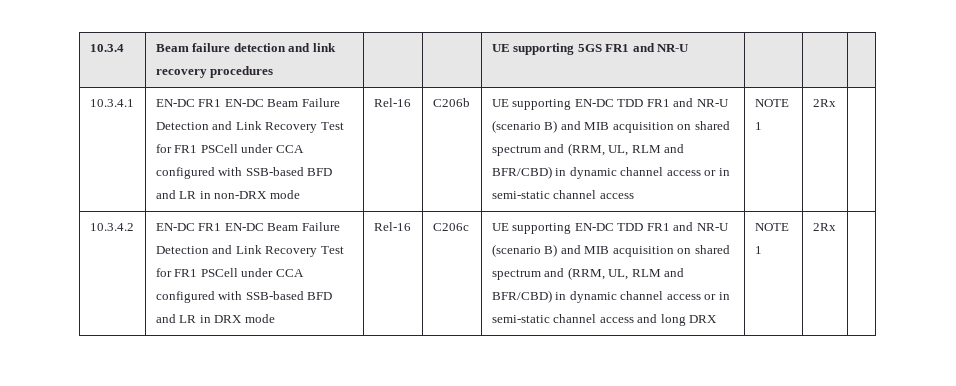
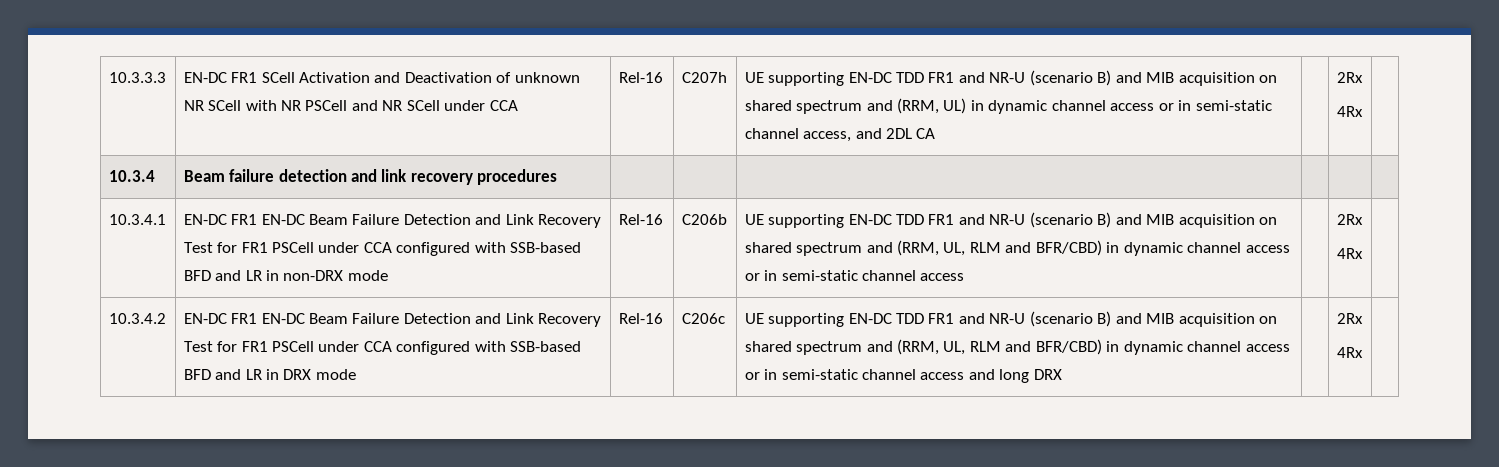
(89, 48) none -> [108,72,166,83] [183,72,580,83] [183,100,518,111] [618,72,663,83] [681,72,727,83] [744,70,1278,86] [744,98,1272,114] [744,128,936,142] [1336,72,1363,83] [1336,106,1363,117] 10.3.3.3 | EN-DC FR1 SCell Activation and Deactivation of unknown NR SCell with NR PSCell and NR SCell under CCA | Rel-16 | C207h | UE supporting EN-DC TDD FR1 and NR-U (scenario B) and MIB acquisition on shared spectrum and (RRM, UL) in dynamic channel access or in semi-static channel access, and 2DL CA | | 2Rx // 4Rx | //
[491,43,690,55] UE supporting 5GS FR1 and NR-U -> (558, 177) none
[754,99,789,107] [754,122,762,130] [812,99,836,107] NOTE 1 | 2Rx -> [1336,214,1363,225] [1336,248,1363,259] | 2Rx // 4Rx
[754,223,789,231] [754,246,762,254] [812,223,836,231] NOTE 1 | 2Rx -> [1336,313,1363,324] [1336,347,1363,358] | 2Rx // 4Rx

